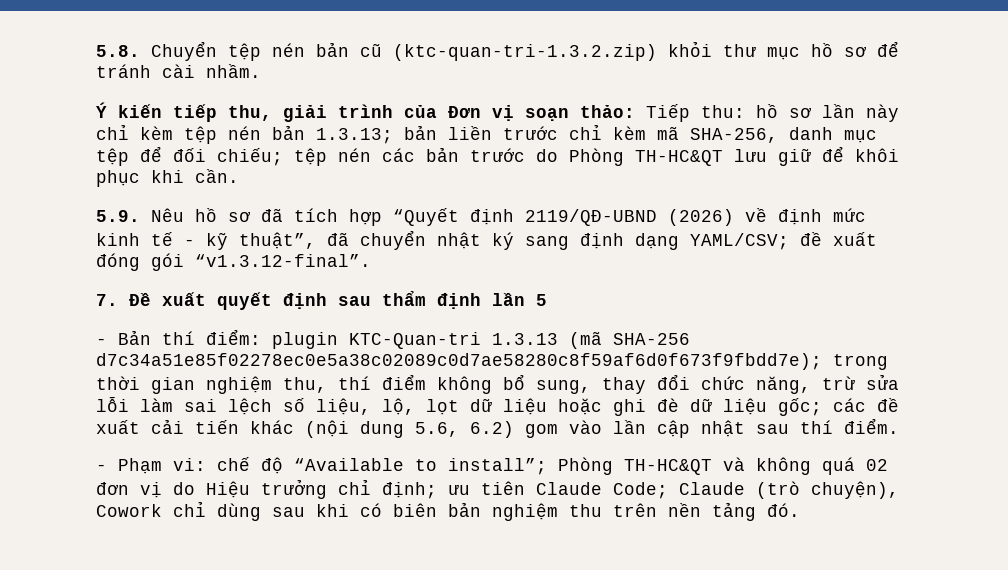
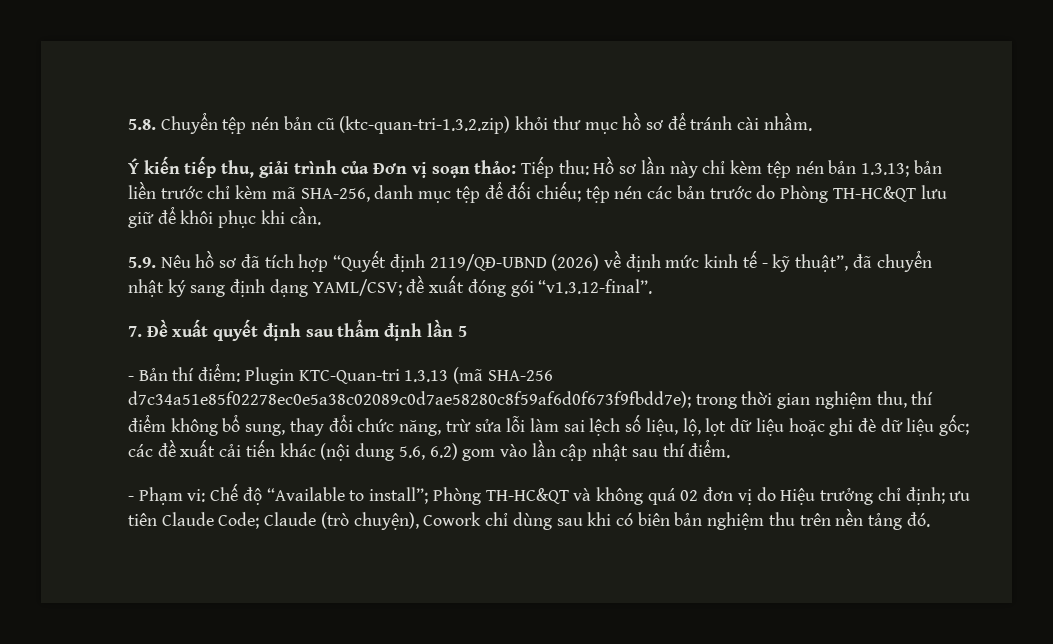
[756,104,778,118] hồ -> [593,156,615,174] Hồ
[272,332,338,349] plugin -> [244,367,294,385] Plugin
[217,457,250,471] chế -> [210,483,239,501] Chế

